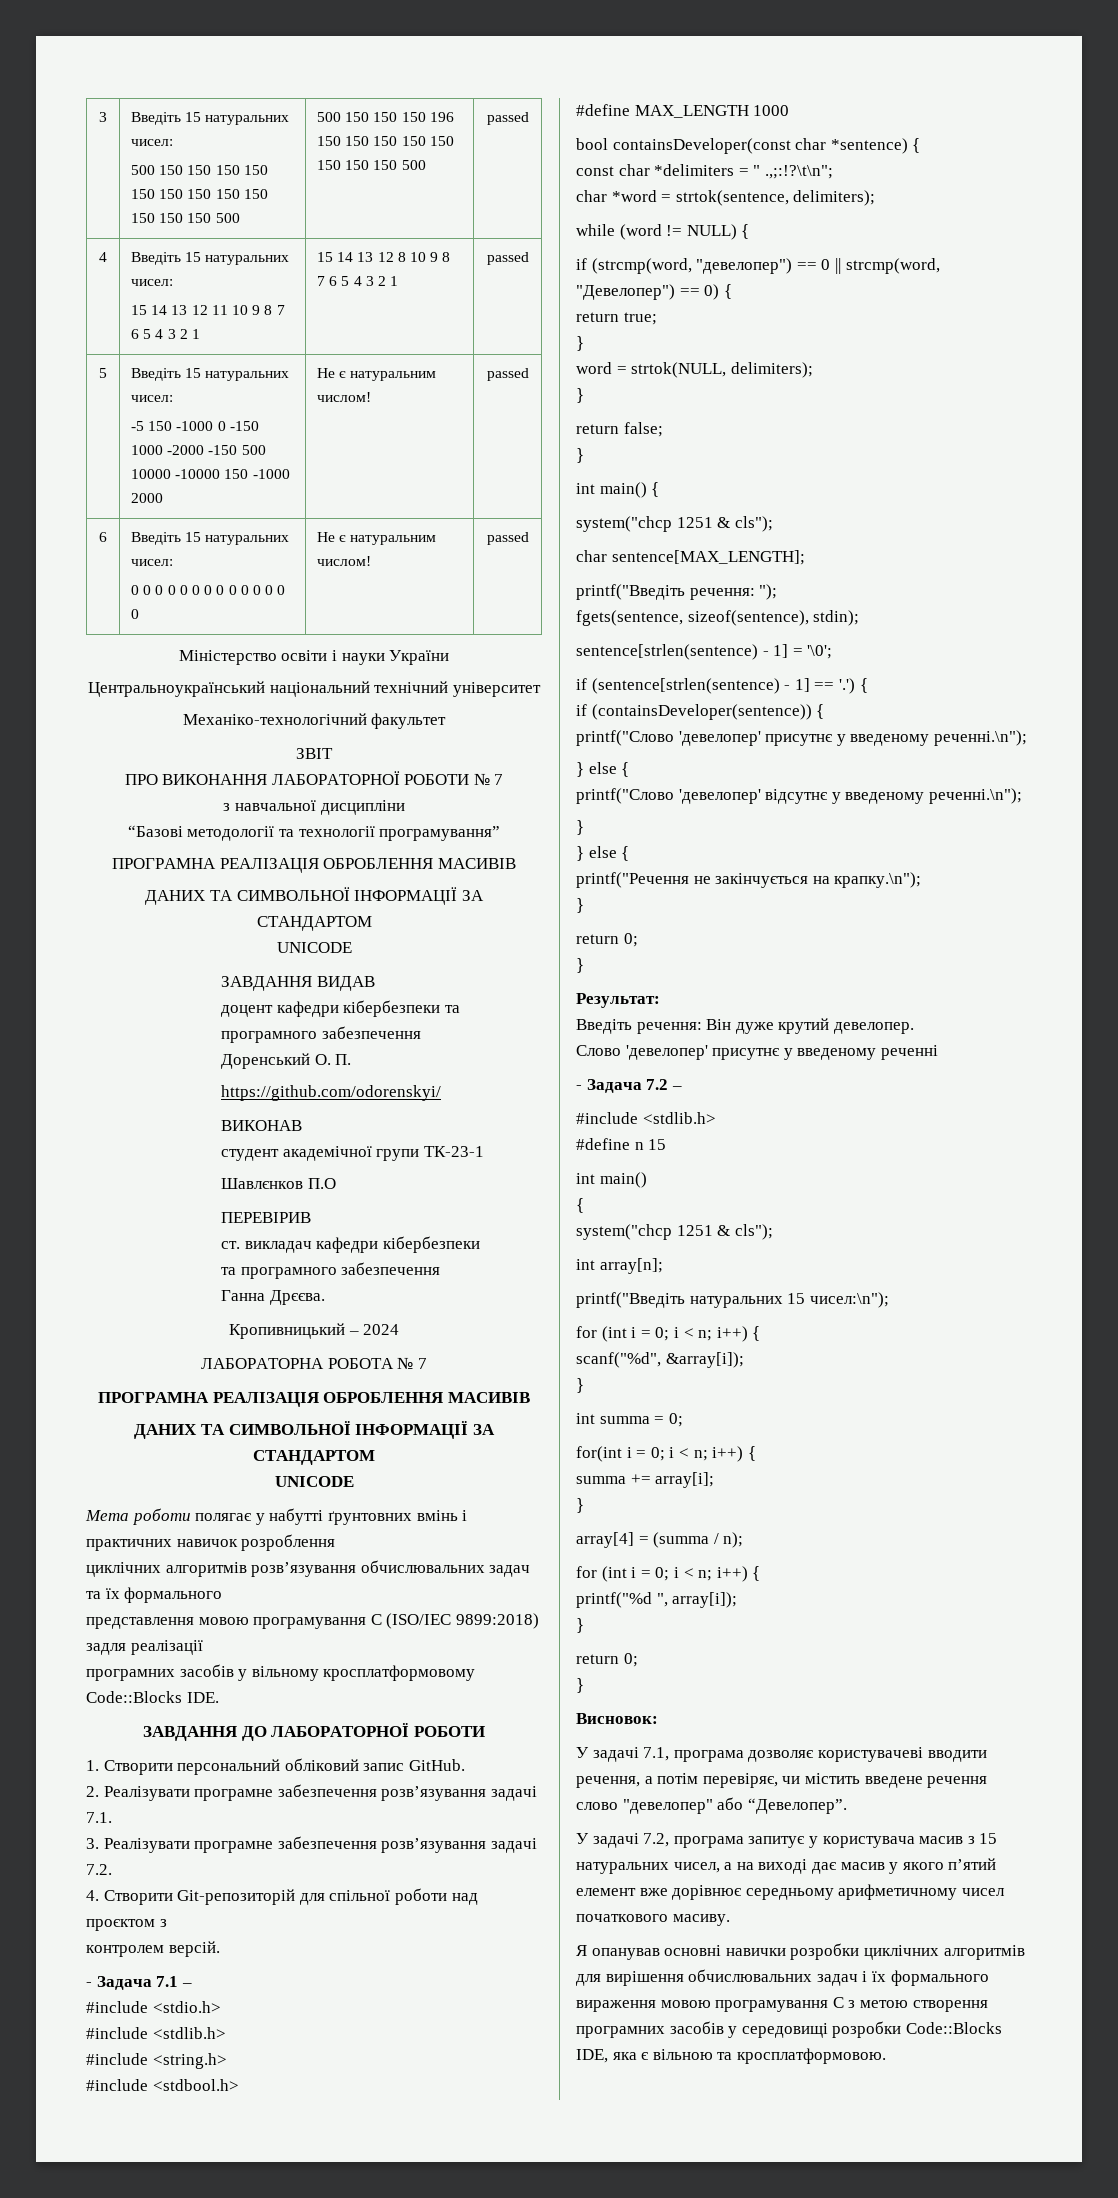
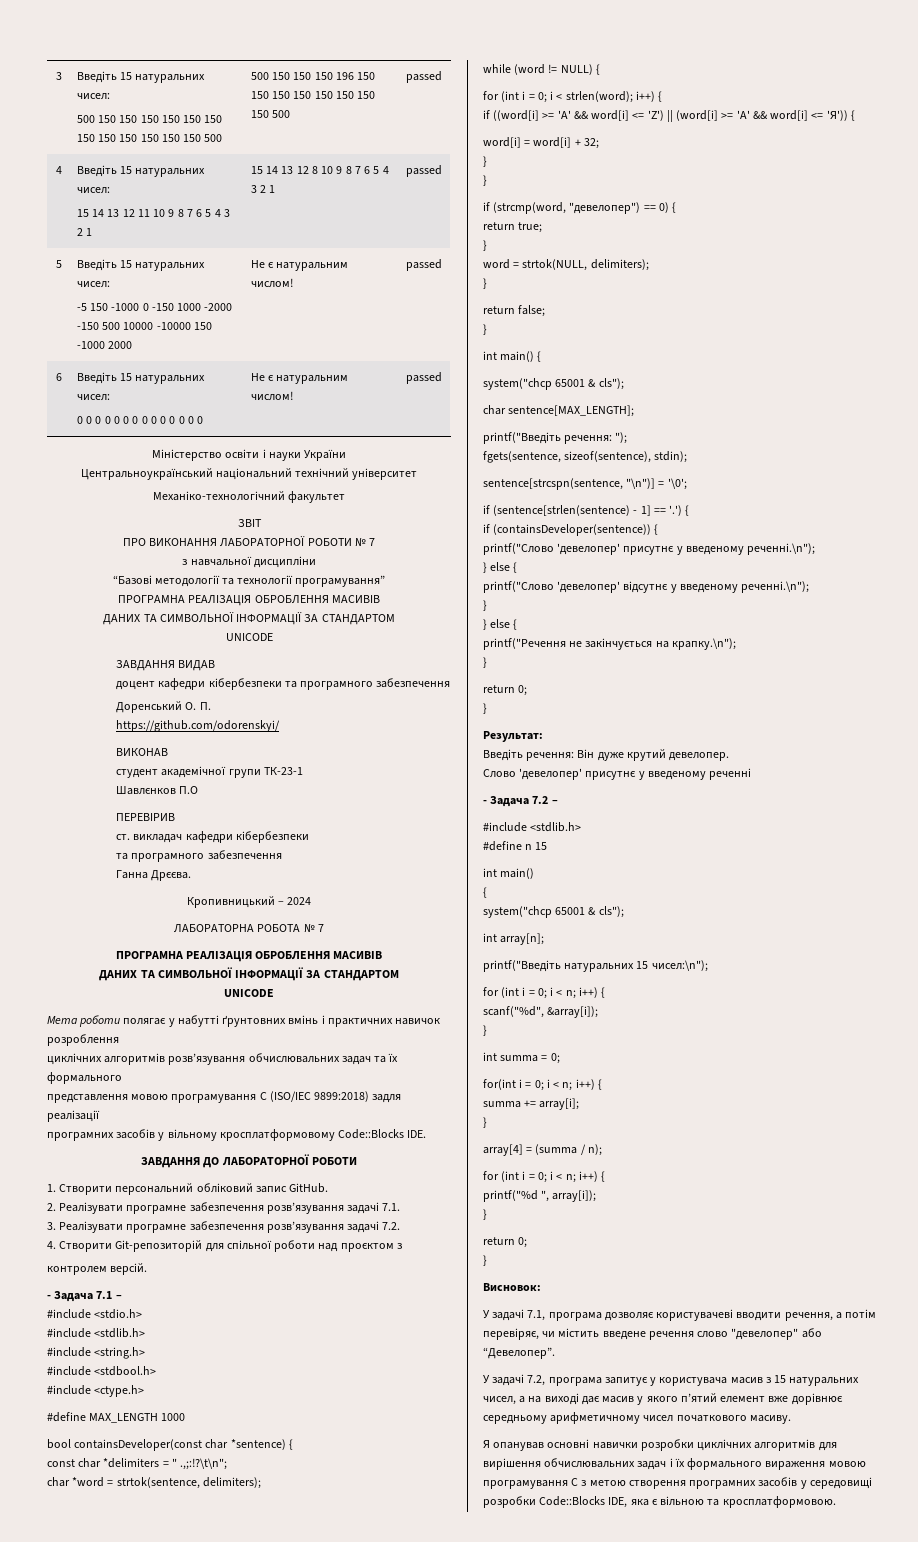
(239, 2085) none -> [47,1385,145,1397] // #include <ctype.h>
(750, 231) none -> [483,91,663,103] [483,110,855,122] [483,137,599,149] [483,156,487,167] [483,175,487,186] // for (int i = 0; i < strlen(word); i++) { // if ((word[i] >= 'A' && word[i] <= 'Z') || (word[i] >= 'А' && word[i] <= 'Я')) { // word[i] = word[i] + 32; // } // }
[821,258,940,274] [576,284,700,300] 0 || strcmp(word, "Девелопер") == -> (656, 208) none
[676,517,713,528] 1251 -> [555,379,586,387] 65001
[576,644,789,660] sentence[strlen(sentence) - 1] -> [483,478,656,490] sentence[strcspn(sentence, "\n")]
[676,1225,713,1236] 1251 -> [555,907,586,915] 65001

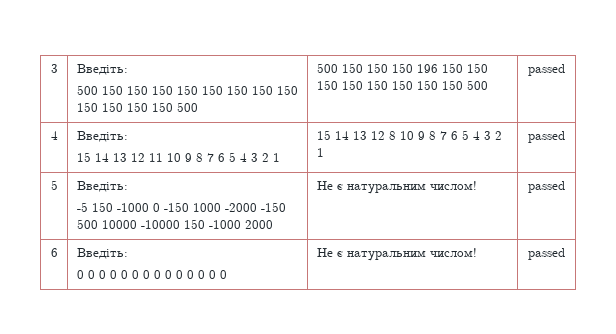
[76,71,206,83] [76,93,110,100] Введіть 15 натуральних чисел: -> [76,64,128,75] Введіть:
[76,165,206,177] [76,187,110,194] Введіть 15 натуральних чисел: -> [76,131,128,142] Введіть:
[76,259,206,271] [76,281,110,288] Введіть 15 натуральних чисел: -> [76,181,128,192] Введіть:
[76,372,206,384] [76,394,110,401] Введіть 15 натуральних чисел: -> [76,248,128,259] Введіть:
[152,449,346,461] [80,468,418,480] [152,491,346,503] [237,519,262,527] [122,536,376,547] [182,556,316,568] [112,575,386,587] [118,595,380,606] [103,612,395,625] [225,633,273,641] [116,660,216,671] [116,678,451,690] [116,701,211,713] [116,720,281,732] [116,748,169,756] [116,766,303,778] [116,786,199,795] [116,813,176,821] [116,831,309,843] [116,850,282,862] [116,870,192,881] [186,896,312,908] [174,924,324,933] [115,951,383,962] [99,967,399,981] [224,989,274,997] [47,1015,441,1027] [47,1034,119,1046] [47,1053,399,1065] [47,1072,122,1084] [47,1091,402,1103] [47,1110,100,1122] [47,1129,427,1141] [141,1154,357,1168] [47,1183,329,1195] [47,1202,401,1214] [47,1221,401,1233] [47,1240,402,1252] [47,1263,148,1275] [47,1291,122,1302] [47,1309,143,1319] [47,1328,146,1338] [47,1347,146,1359] [47,1366,157,1376] [47,1385,145,1397] [47,1412,186,1423] [47,1439,293,1451] [47,1458,228,1470] [47,1477,261,1489] [483,64,600,75] [483,91,663,103] [483,110,855,122] [483,137,599,149] [483,156,487,167] [483,175,487,186] [483,202,677,214] [483,222,543,233] [483,240,487,251] [483,259,649,271] [483,278,487,289] [483,305,546,317] [483,324,487,335] [483,351,542,362] [483,378,624,390] [483,405,635,417] [483,432,628,444] [483,451,688,463] [483,478,687,490] [483,505,690,516] [483,524,659,536] [483,543,816,555] [483,562,518,573] [483,581,810,593] [483,600,487,611] [483,619,518,630] [483,638,736,650] [483,657,487,668] [483,685,528,696] [483,703,487,714] [483,731,543,742] [483,749,730,761] [483,768,752,780] [483,796,558,807] [483,822,582,832] [483,841,548,851] [483,868,535,879] [483,887,487,898] [483,906,624,918] [483,933,545,945] [483,960,708,972] [483,987,606,999] [483,1006,599,1018] [483,1025,487,1036] [483,1052,560,1064] [483,1079,602,1091] [483,1098,580,1110] [483,1117,487,1128] [483,1144,602,1156] [483,1171,606,1183] [483,1190,597,1202] [483,1209,487,1220] [483,1237,528,1248] [483,1255,487,1266] [483,1283,541,1291] [483,1309,877,1321] [483,1328,822,1340] [483,1347,555,1359] [483,1374,860,1386] [483,1393,843,1405] [483,1412,791,1424] [483,1439,837,1451] [483,1458,866,1470] [483,1477,872,1489] [483,1496,836,1508] // Міністерство освіти і науки України // Центральноукраїнський національний технічний університет // Механіко-технологічний факультет // ЗВІТ // ПРО ВИКОНАННЯ ЛАБОРАТОРНОЇ РОБОТИ № 7 // з навчальної дисципліни // “Базові методології та технології програмування” // ПРОГРАМНА РЕАЛІЗАЦІЯ ОБРОБЛЕННЯ МАСИВІВ // ДАНИХ ТА СИМВОЛЬНОЇ ІНФОРМАЦІЇ ЗА СТАНДАРТОМ // UNICODE // ЗАВДАННЯ ВИДАВ // доцент кафедри кібербезпеки та програмного забезпечення // Доренський О. П. // https://github.com/odorenskyi/ // ВИКОНАВ // студент академічної групи ТК-23-1 // Шавлєнков П.О // ПЕРЕВІРИВ // ст. викладач кафедри кібербезпеки // та програмного забезпечення // Ганна Дрєєва. // Кропивницький – 2024 // ЛАБОРАТОРНА РОБОТА № 7 // ПРОГРАМНА РЕАЛІЗАЦІЯ ОБРОБЛЕННЯ МАСИВІВ // ДАНИХ ТА СИМВОЛЬНОЇ ІНФОРМАЦІЇ ЗА СТАНДАРТОМ // UNICODE // Мета роботи полягає у набутті ґрунтовних вмінь і практичних навичок розроблення // циклічних алгоритмів розв’язування обчислювальних задач та їх формального // представлення мовою програмування С (ISO/IEC 9899:2018) задля реалізації // програмних засобів у вільному кросплатформовому Code::Blocks IDE. // ЗАВДАННЯ ДО ЛАБОРАТОРНОЇ РОБОТИ // 1. Створити персональний обліковий запис GitHub. // 2. Реалізувати програмне забезпечення розв’язування задачі 7.1. // 3. Реалізувати програмне забезпечення розв’язування задачі 7.2. // 4. Створити Git-репозиторій для спільної роботи над проєктом з // контролем версій. // - Задача 7.1 – // #include <stdio.h> // #include <stdlib.h> // #include <string.h> // #include <stdbool.h> // #include <ctype.h> // #define MAX_LENGTH 1000 // bool containsDeveloper(const char *sentence) { // const char *delimiters = " .,;:!?\t\n"; // char *word = strtok(sentence, delimiters); // while (word != NULL) { // for (int i = 0; i < strlen(word); i++) { // if ((word[i] >= 'A' && word[i] <= 'Z') || (word[i] >= 'А' && word[i] <= 'Я')) { // word[i] = word[i] + 32; // } // } // if (strcmp(word, "девелопер") == 0) { // return true; // } // word = strtok(NULL, delimiters); // } // return false; // } // int main() { // system("chcp 65001 & cls"); // char sentence[MAX_LENGTH]; // printf("Введіть речення: "); // fgets(sentence, sizeof(sentence), stdin); // sentence[strcspn(sentence, "\n")] = '\0'; // if (sentence[strlen(sentence) - 1] == '.') { // if (containsDeveloper(sentence)) { // printf("Слово 'девелопер' присутнє у введеному реченні.\n"); // } else { // printf("Слово 'девелопер' відсутнє у введеному реченні.\n"); // } // } else { // printf("Речення не закінчується на крапку.\n"); // } // return 0; // } // Результат: // Введіть речення: Він дуже крутий девелопер. // Слово 'девелопер' присутнє у введеному реченні // - Задача 7.2 – // #include <stdlib.h> // #define n 15 // int main() // { // system("chcp 65001 & cls"); // int array[n]; // printf("Введіть натуральних 15 чисел:\n"); // for (int i = 0; i < n; i++) { // scanf("%d", &array[i]); // } // int summa = 0; // for(int i = 0; i < n; i++) { // summa += array[i]; // } // array[4] = (summa / n); // for (int i = 0; i < n; i++) { // printf("%d ", array[i]); // } // return 0; // } // Висновок: // У задачі 7.1, програма дозволяє користувачеві вводити речення, а потім перевіряє, чи містить введене речення слово "девелопер" або “Девелопер”. // У задачі 7.2, програма запитує у користувача масив з 15 натуральних чисел, а на виході дає масив у якого п’ятий елемент вже дорівнює середньому арифметичному чисел початкового масиву. // Я опанував основні навички розробки циклічних алгоритмів для вирішення обчислювальних задач і їх формального вираження мовою програмування С з метою створення програмних засобів у середовищі розробки Code::Blocks IDE, яка є вільною та кросплатформовою. -> (565, 254) none

